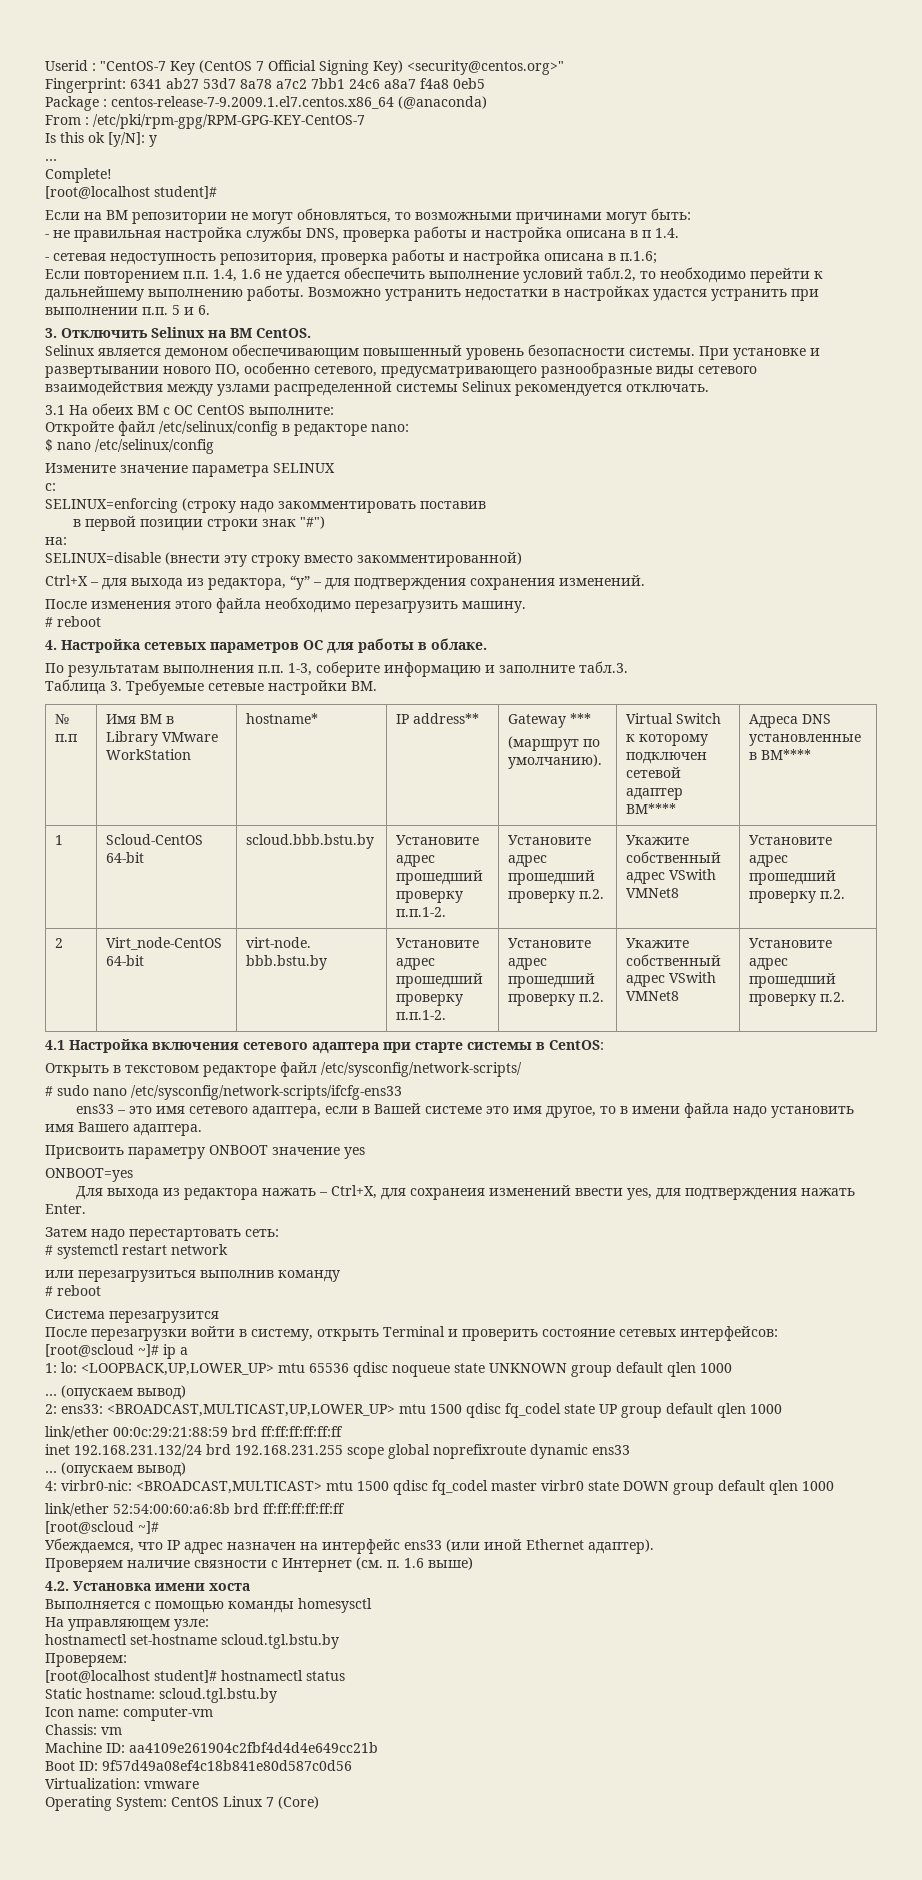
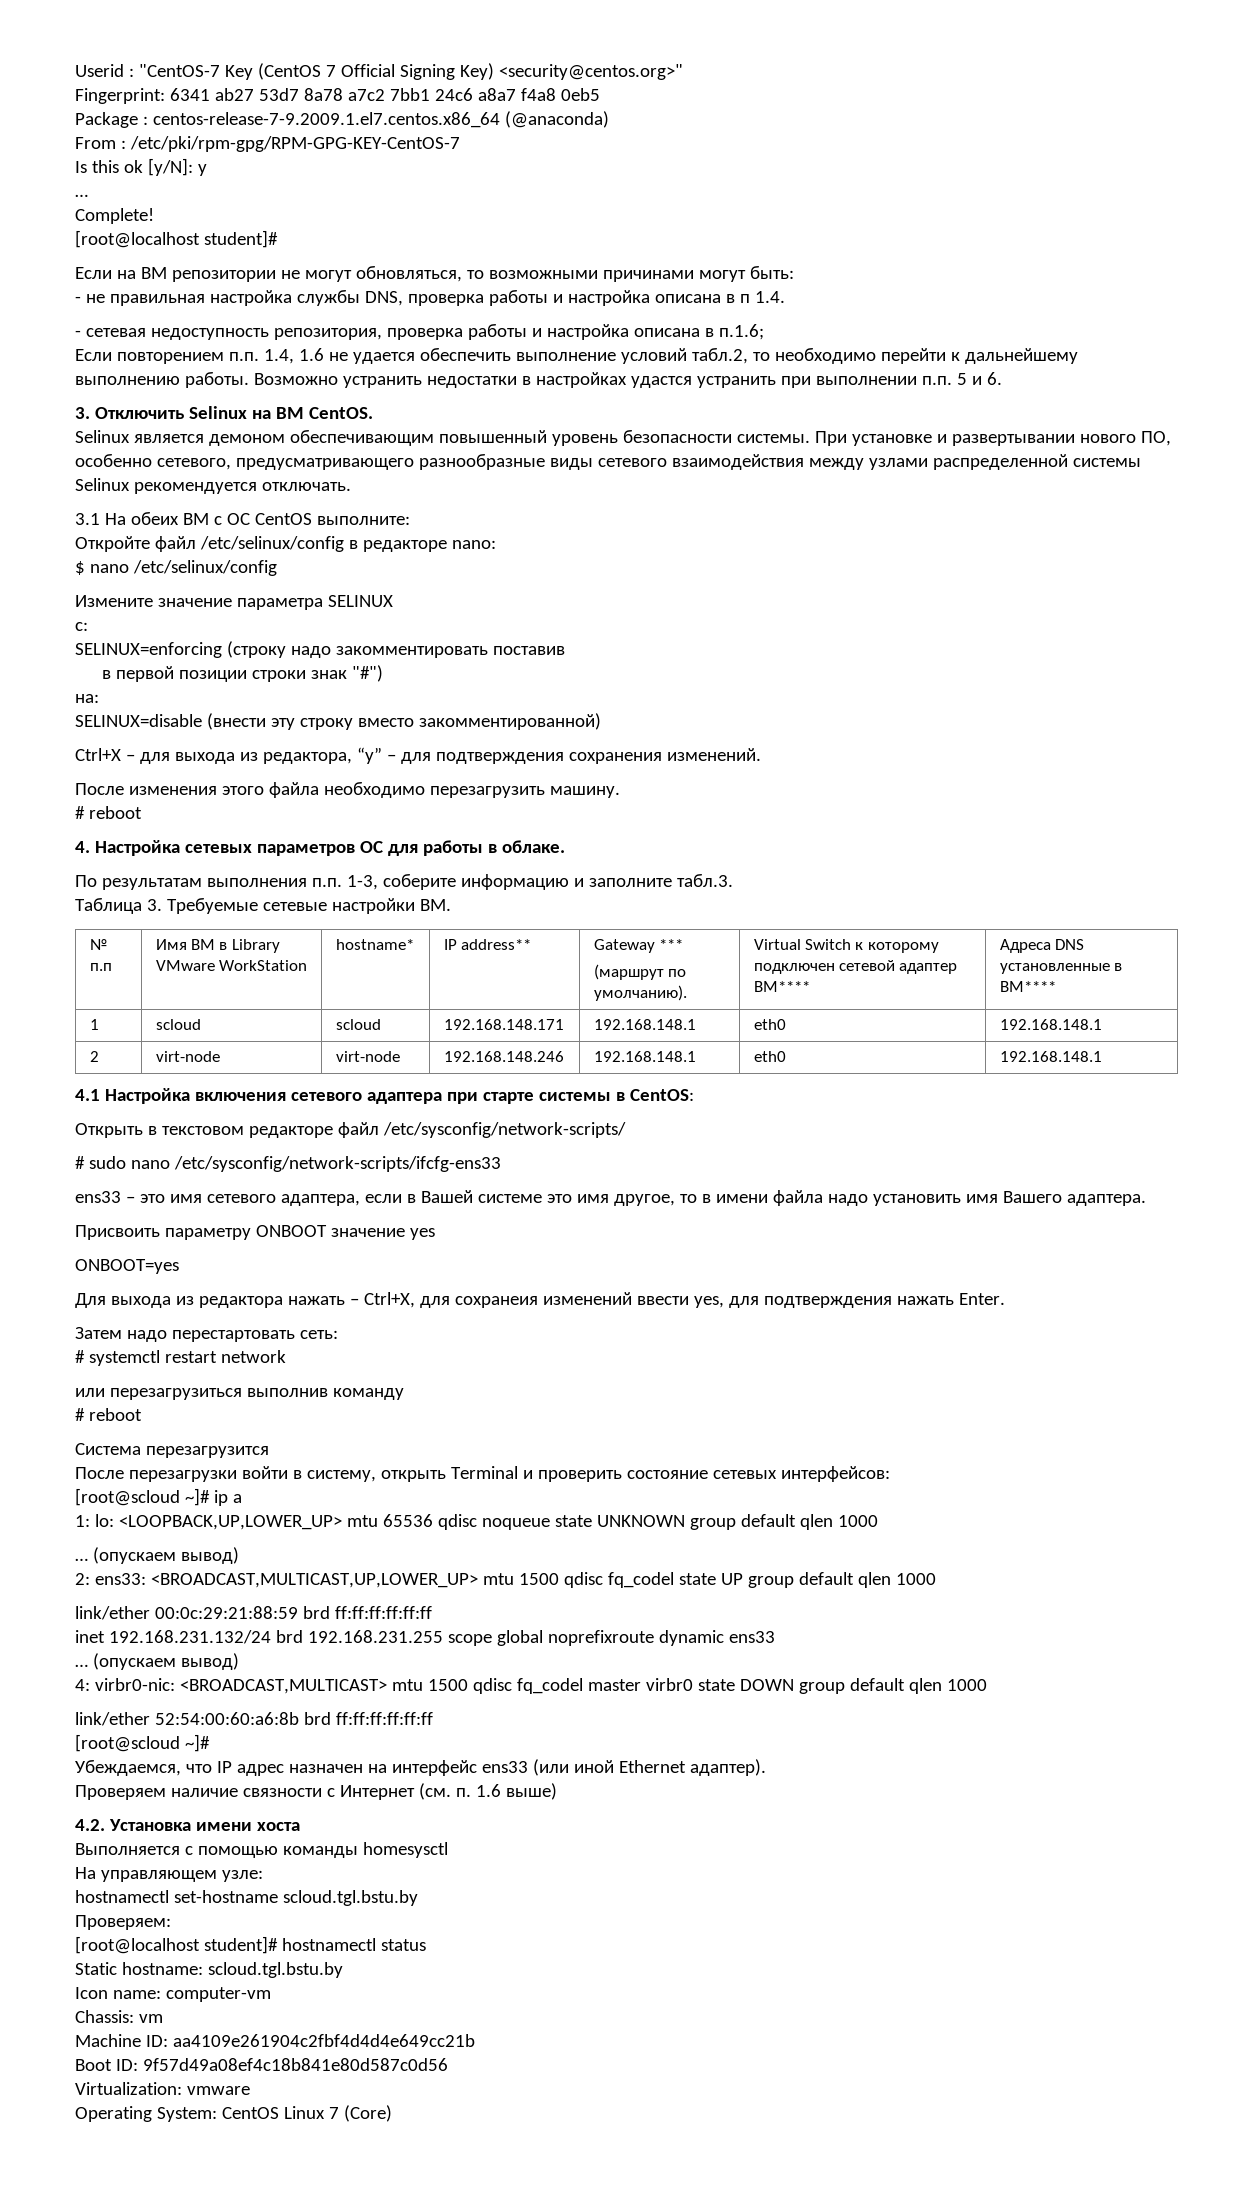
[106,834,204,845] [106,852,145,863] [246,834,375,849] [396,835,480,845] [396,855,436,867] [396,870,484,885] [396,891,464,903] [396,907,447,917] [508,835,592,845] [508,855,548,867] [508,870,596,885] [508,889,605,903] [626,835,690,845] [626,851,722,863] [626,869,717,884] [626,888,680,898] [749,835,833,845] [749,855,789,867] [749,870,837,885] [749,889,846,903] [55,938,64,948] [106,937,223,950] [106,955,145,966] [246,937,312,948] [246,955,328,970] [396,938,480,948] [396,958,436,970] [396,973,484,988] [396,994,464,1006] [396,1010,447,1020] [508,938,592,948] [508,958,548,970] [508,973,596,988] [508,992,605,1006] [626,938,690,948] [626,954,722,966] [626,972,717,987] [626,991,680,1001] [749,938,833,948] [749,958,789,970] [749,973,837,988] [749,992,846,1006] Scloud-CentOS 64-bit | scloud.bbb.bstu.by | Установите адрес прошедший проверку п.п.1-2. | Установите адрес прошедший проверку п.2. | Укажите собственный адрес VSwith VMNet8 | Установите адрес прошедший проверку п.2. // 2 | Virt_node-CentOS 64-bit | virt-node. bbb.bstu.by | Установите адрес прошедший проверку п.п.1-2. | Установите адрес прошедший проверку п.2. | Укажите собственный адрес VSwith VMNet8 | Установите адрес прошедший проверку п.2. -> [155,1019,201,1030] [335,1019,381,1030] [443,1019,564,1030] [593,1019,696,1030] [753,1019,786,1030] [999,1019,1102,1030] [89,1051,99,1062] [155,1051,220,1062] [335,1051,400,1062] [443,1051,564,1062] [593,1051,696,1062] [753,1051,786,1062] [999,1051,1102,1062] scloud | scloud | 192.168.148.171 | 192.168.148.1 | eth0 | 192.168.148.1 // 2 | virt-node | virt-node | 192.168.148.246 | 192.168.148.1 | eth0 | 192.168.148.1

